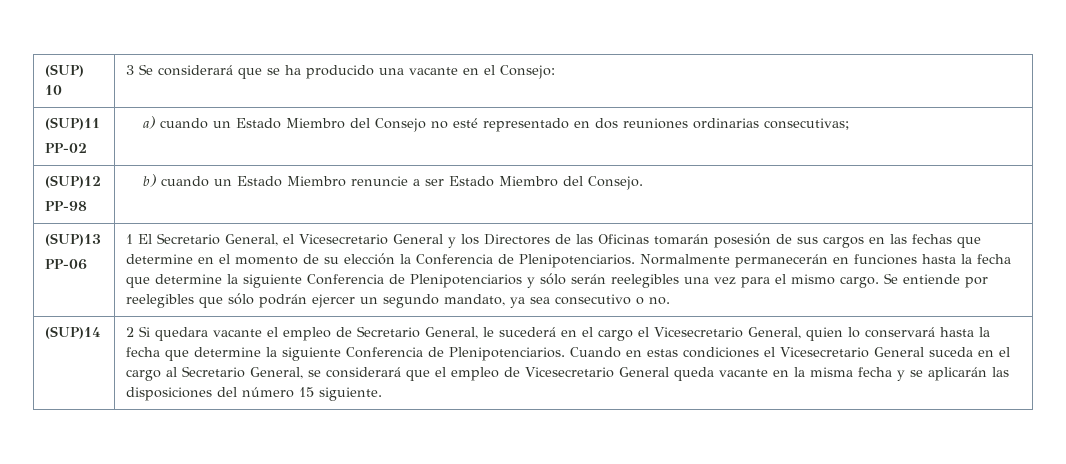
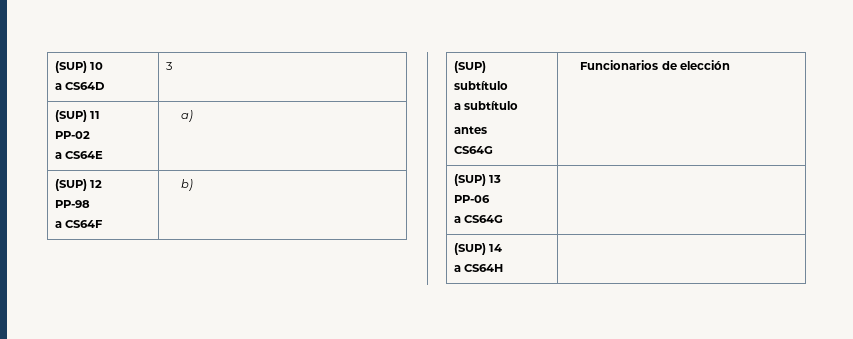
(62, 90) none -> [55,82,106,90] // a CS64D
[138,64,555,79] [44,117,100,130] Se considerará que se ha producido una vacante en el Consejo: // (SUP)11 -> [55,110,101,122] // (SUP) 11
(87, 148) none -> [55,151,104,159] // a CS64E
[159,118,849,132] [44,175,101,188] cuando un Estado Miembro del Consejo no esté representado en dos reuniones ordinarias consecutivas; // (SUP)12 -> [55,179,103,191] // (SUP) 12
(87, 206) none -> [55,220,104,228] // a CS64F
[160,176,643,190] [44,233,101,246] [44,259,87,270] [125,233,981,248] [125,253,1011,268] [125,273,988,288] [125,293,670,308] [44,326,101,339] [125,326,990,341] [125,347,1010,361] [125,366,1009,381] [125,387,382,401] cuando un Estado Miembro renuncie a ser Estado Miembro del Consejo. // (SUP)13 // PP-06 | 1 El Secretario General, el Vicesecretario General y los Directores de las Oficinas tomarán posesión de sus cargos en las fechas que determine en el momento de su elección la Conferencia de Plenipotenciarios. Normalmente permanecerán en funciones hasta la fecha que determine la siguiente Conferencia de Plenipotenciarios y sólo serán reelegibles una vez para el mismo cargo. Se entiende por reelegibles que sólo podrán ejercer un segundo mandato, ya sea consecutivo o no. // (SUP)14 | 2 Si quedara vacante el empleo de Secretario General, le sucederá en el cargo el Vicesecretario General, quien lo conservará hasta la fecha que determine la siguiente Conferencia de Plenipotenciarios. Cuando en estas condiciones el Vicesecretario General suceda en el cargo al Secretario General, se considerará que el empleo de Vicesecretario General queda vacante en la misma fecha y se aplicarán las disposiciones del número 15 siguiente. -> [454,61,487,73] [454,81,509,90] [454,101,519,110] [454,126,488,134] [454,146,494,154] [580,60,730,70] [454,174,502,186] [454,195,491,203] [454,215,504,223] [454,243,503,255] [454,264,504,272] // (SUP) // subtítulo // a subtítulo // antes // CS64G | Funcionarios de elección // (SUP) 13 // PP-06 // a CS64G | // (SUP) 14 // a CS64H |

